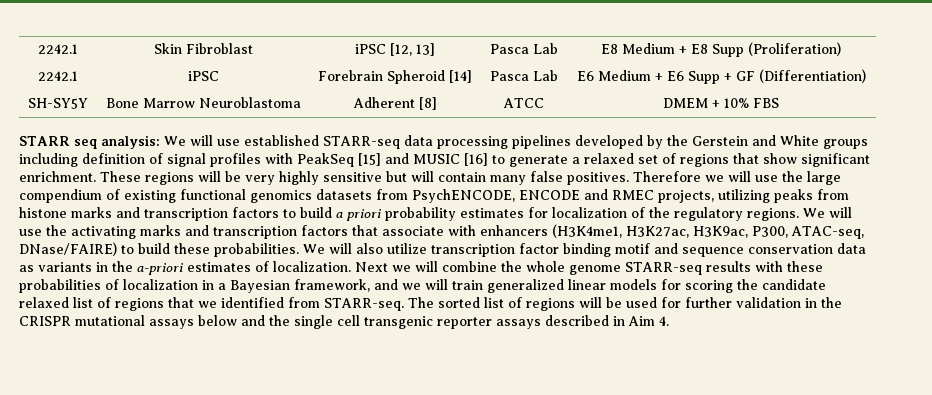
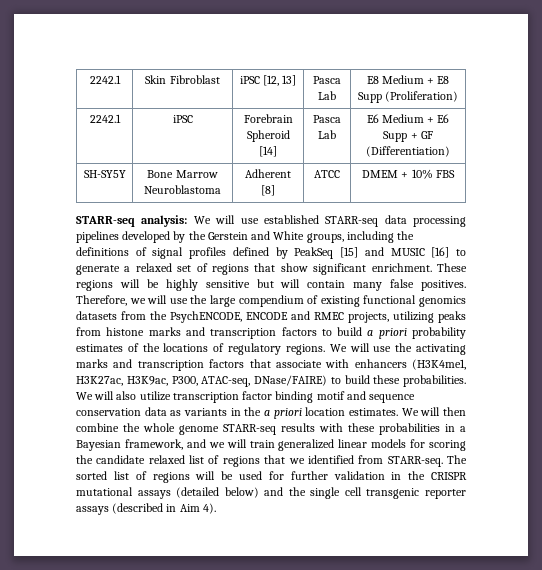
[19,136,97,149] STARR seq -> [76,216,135,227] STARR-seq
[823,139,868,149] [19,153,145,167] groups including definition -> [306,231,415,243] [76,247,129,256] groups, including the definitions
[265,153,293,164] with -> [232,247,288,259] defined by
[245,175,275,185] very -> (159, 283) none
[633,171,701,182] Therefore -> [76,295,127,306] Therefore,
(408, 194) none -> [150,311,167,320] the
[528,207,670,218] for localization of the -> [127,343,225,352] of the locations of
[137,261,438,275] a-priori estimates of localization. Next we will -> [264,407,466,419] a priori location estimates. We will then
[105,279,198,290] of localization -> (440, 429) none
[198,315,237,326] below -> [176,487,259,498] (detailed below)
[545,315,609,326] described -> [112,503,164,514] (described
[659,316,669,326] 4. -> [202,503,216,514] 4).

